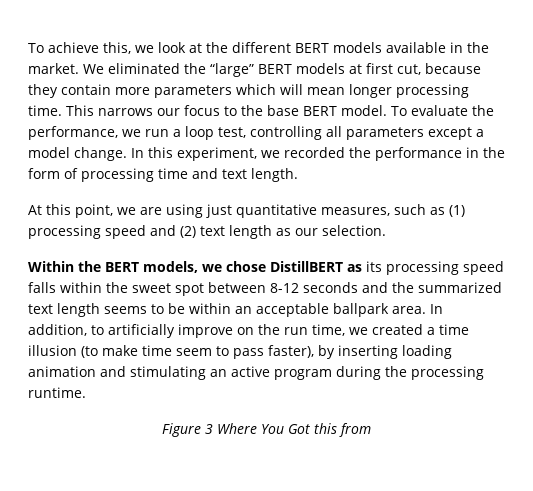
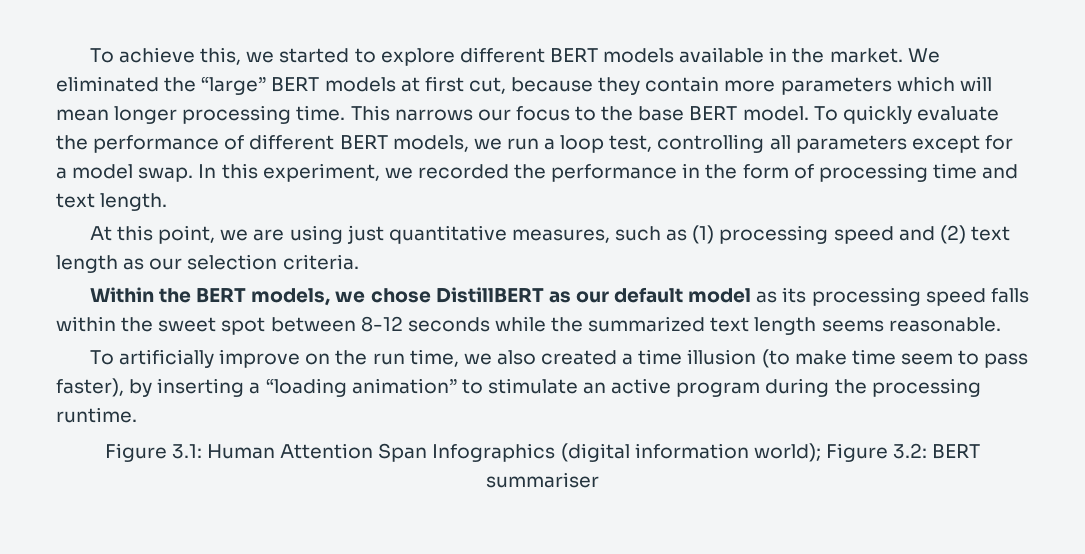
[157,42,228,53] look at the -> [279,48,455,66] started to explore
(407, 111) none -> [842,105,912,124] quickly
[28,126,118,140] performance, -> [93,134,469,153] performance of different BERT models,
(472, 133) none -> [984,135,1013,150] for
[74,147,127,161] change. -> [138,167,194,182] swap.
[322,225,386,236] selection. -> [187,254,359,270] selection criteria.
(362, 268) none -> [575,287,778,303] our default model as
[362,282,388,293] and -> [494,316,546,332] while
[151,303,443,317] [28,324,104,336] to be within an acceptable ballpark area. In addition, to -> [888,317,1001,332] [89,350,114,365] reasonable. // To
(368, 331) none -> [496,350,536,365] also
[402,345,452,359] [28,366,206,380] loading animation and stimulating -> [249,378,578,397] a “loading animation” to stimulate
[205,423,371,437] 3 Where You Got this from -> [171,443,981,462] [486,472,599,488] 3.1: Human Attention Span Infographics (digital information world); Figure 3.2: BERT summariser

